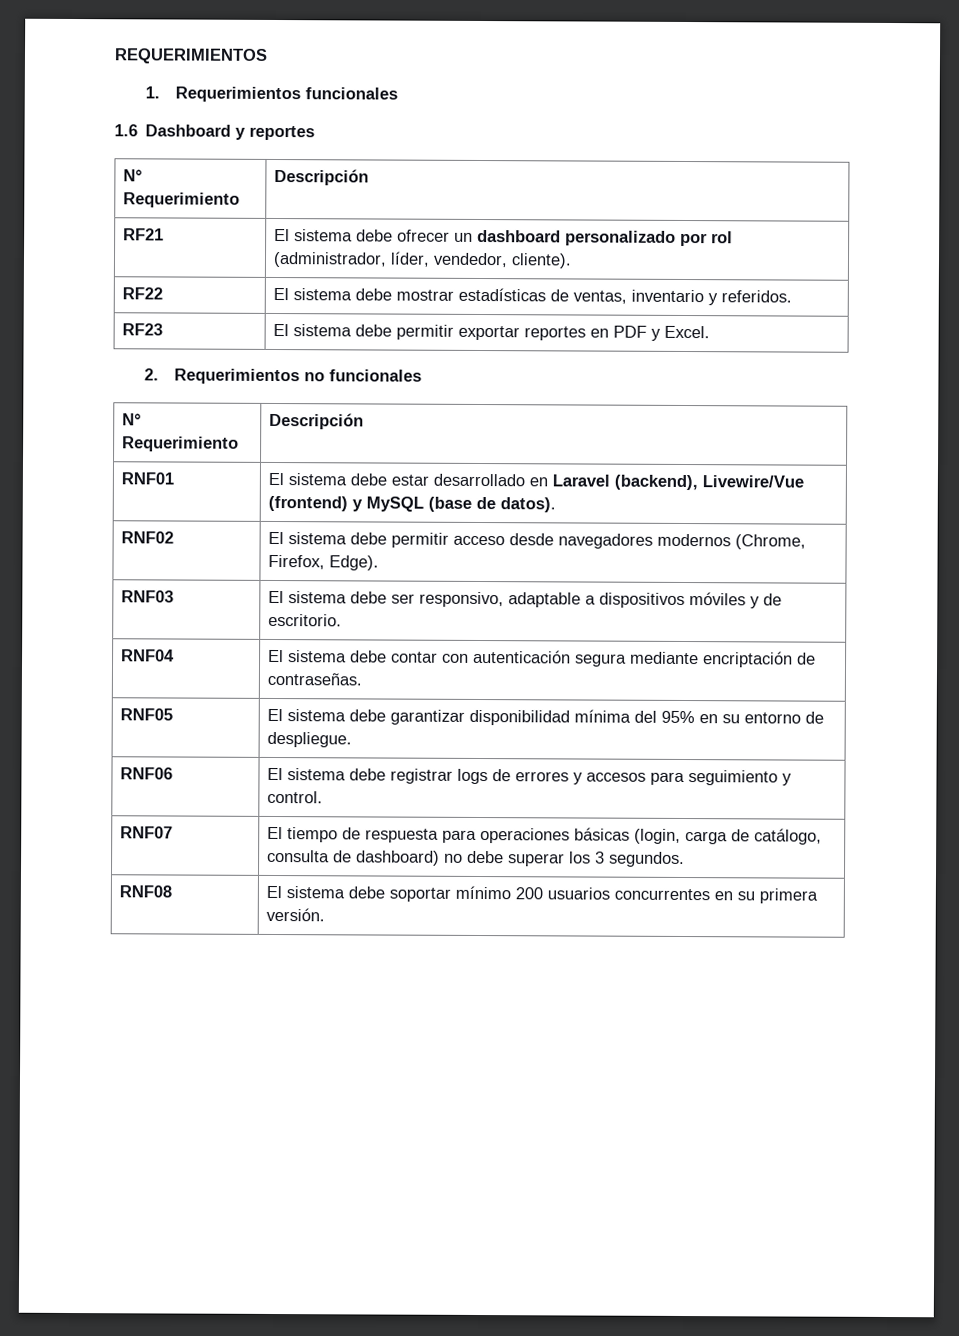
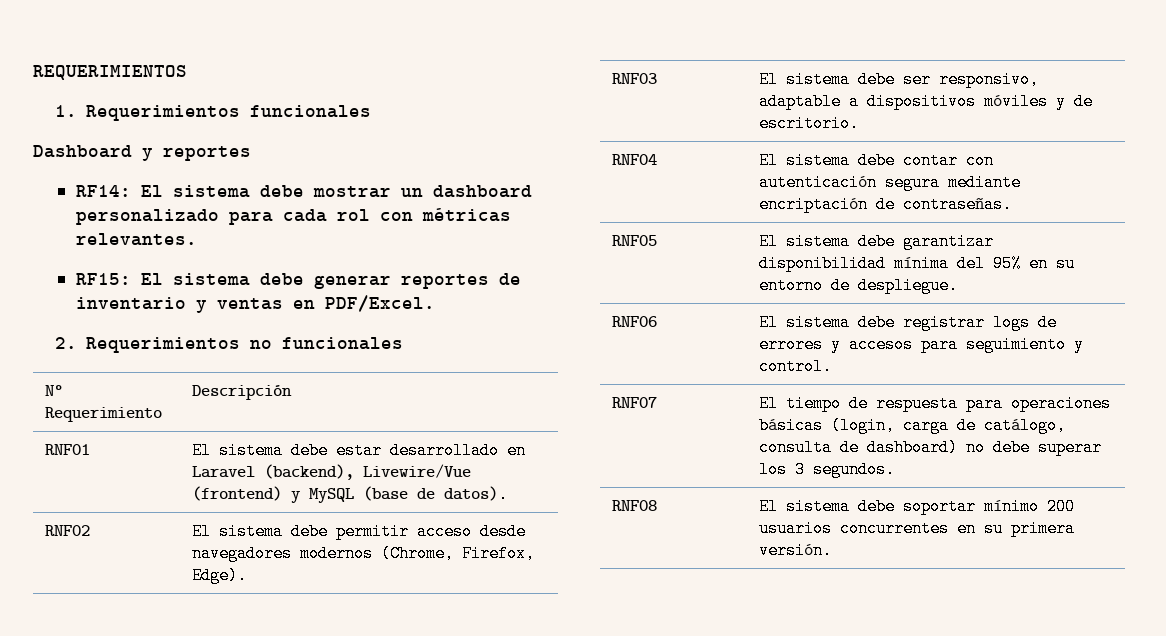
[114,124,138,137] 1.6 -> (372, 111) none
[123,169,144,182] [123,192,241,208] [274,168,370,186] [123,228,165,241] [274,228,734,247] [273,251,573,269] [122,287,164,300] [273,287,793,306] [122,323,164,336] [273,323,711,341] // N° Requerimiento | Descripción // RF21 | El sistema debe ofrecer un dashboard personalizado por rol (administrador, líder, vendedor, cliente). // RF22 | El sistema debe mostrar estadísticas de ventas, inventario y referidos. // RF23 | El sistema debe permitir exportar reportes en PDF y Excel. -> [75,185,532,198] [75,208,511,225] [75,233,197,246] [75,273,521,289] [75,295,435,313] // RF14: El sistema debe mostrar un dashboard personalizado para cada rol con métricas relevantes. // RF15: El sistema debe generar reportes de inventario y ventas en PDF/Excel.

